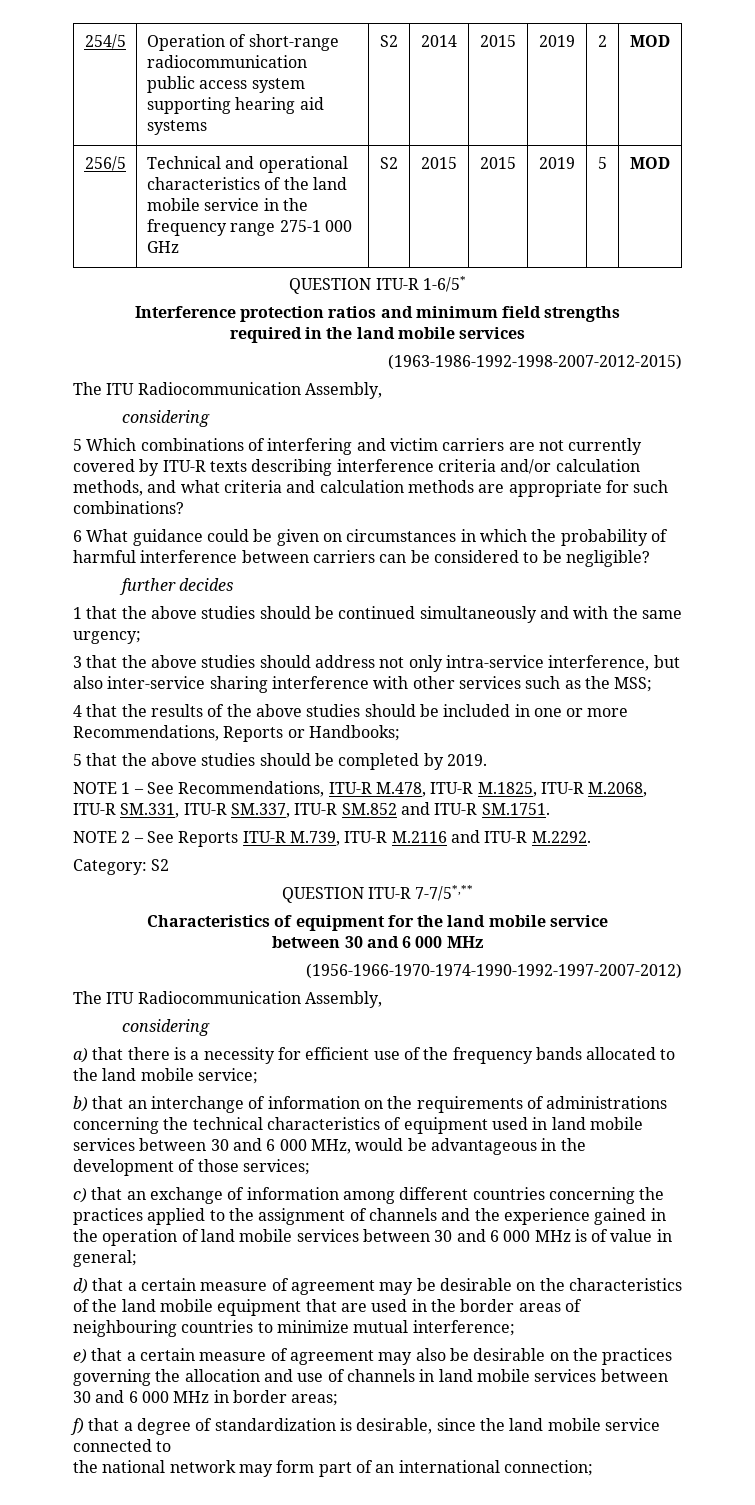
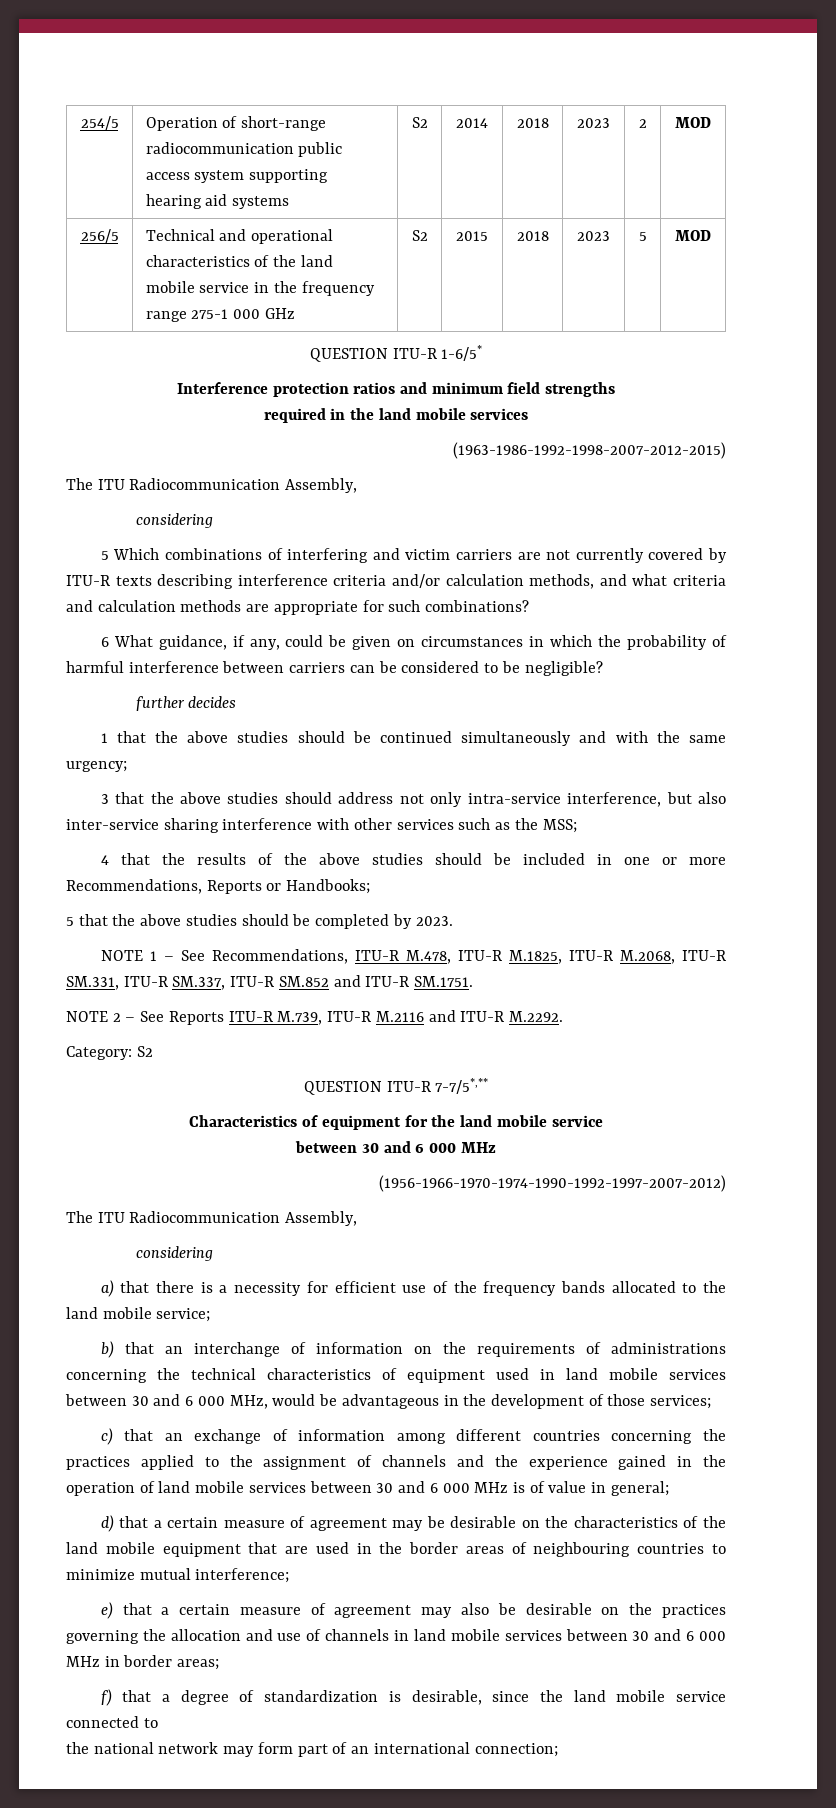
[480,35,516,47] [539,35,575,47] 2015 | 2019 -> [516,118,549,128] [577,118,610,128] 2018 | 2023
[480,157,516,169] [539,157,575,169] 2015 | 2019 -> [516,231,549,241] [577,231,610,241] 2018 | 2023
[132,529,203,546] guidance -> [158,635,280,650] guidance, if any,
[446,754,487,766] 2019. -> [415,916,453,926] 2023.

